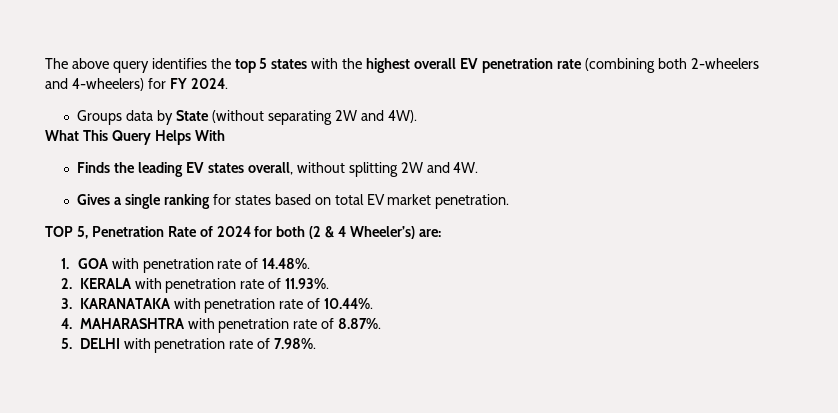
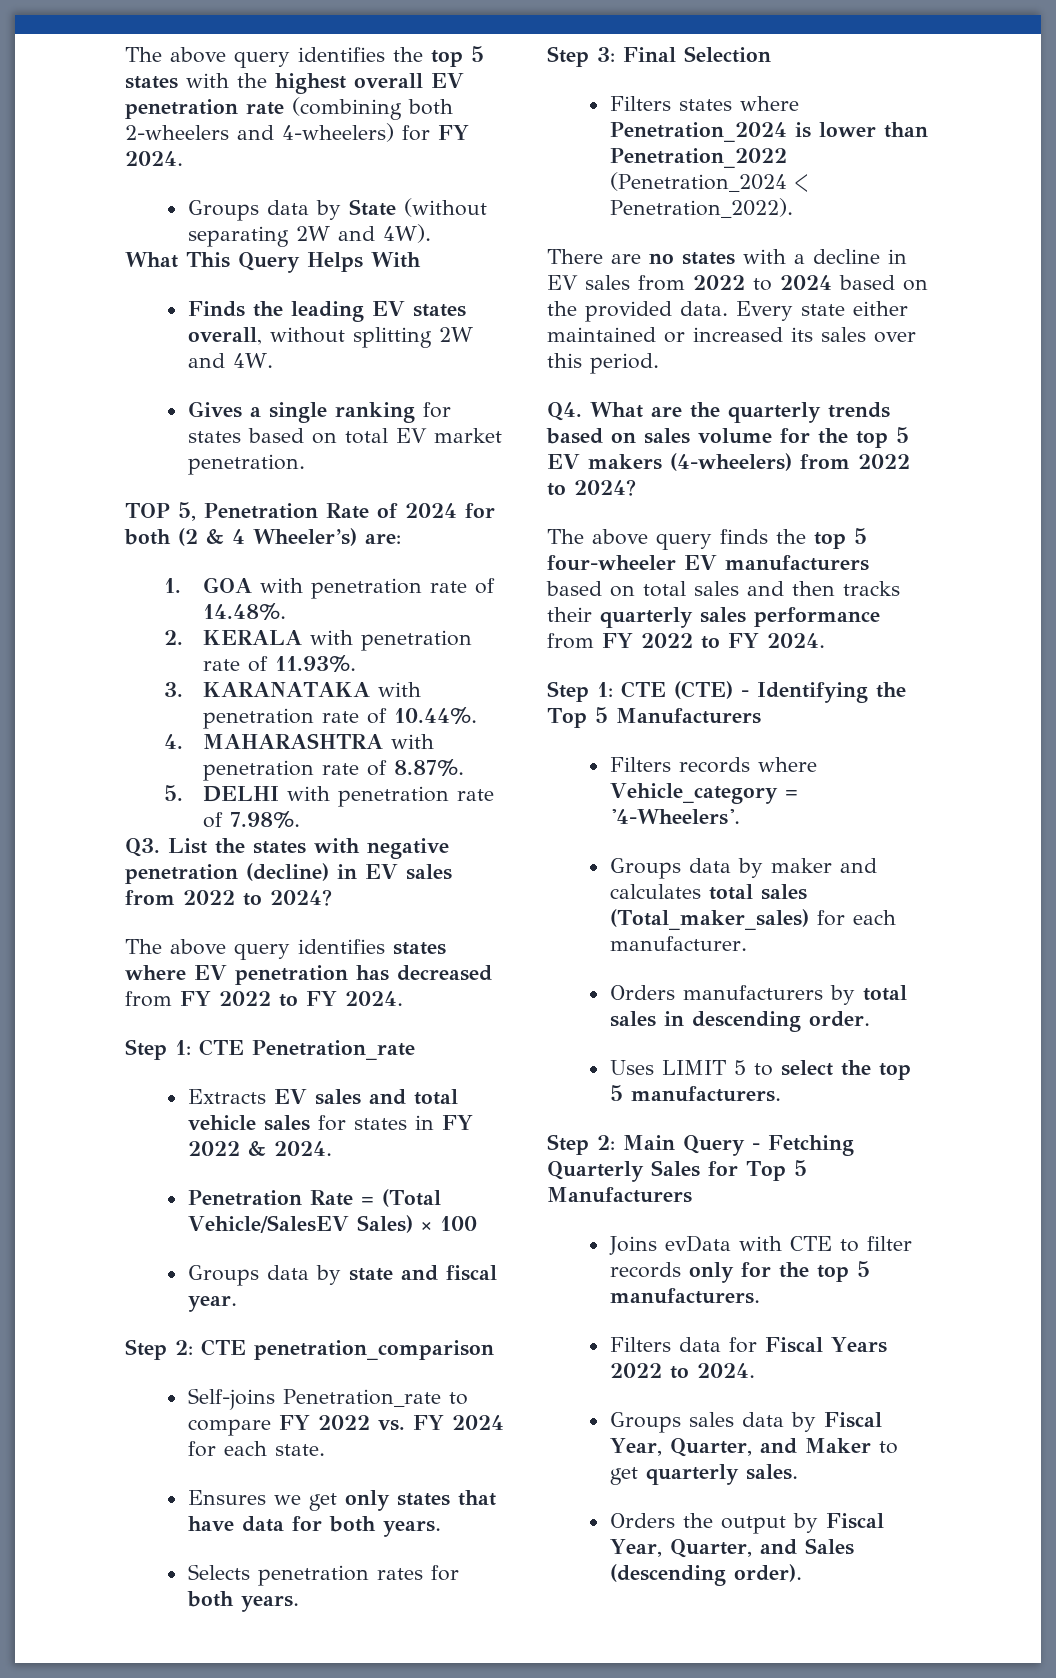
(317, 343) none -> [125,838,449,859] [125,863,452,884] [125,889,332,906] [125,939,446,960] [125,965,492,985] [125,991,403,1007] [125,1039,415,1060] [187,1089,458,1105] [187,1115,473,1131] [187,1141,332,1156] [187,1189,441,1207] [187,1215,477,1233] [187,1265,497,1286] [187,1295,237,1312] [125,1339,494,1360] [187,1388,468,1410] [187,1415,504,1436] [187,1441,325,1457] [187,1490,496,1511] [187,1516,441,1537] [187,1564,459,1586] [186,1591,299,1612] [547,46,771,67] [609,96,799,111] [609,122,928,142] [609,148,787,168] [609,172,808,192] [609,198,793,218] [547,249,907,265] [547,275,928,291] [547,301,908,322] [547,327,916,343] [547,353,659,374] [547,402,890,423] [546,427,909,448] [547,453,910,471] [547,479,636,496] [547,528,867,550] [547,555,869,571] [546,581,900,597] [547,607,880,628] [547,633,825,649] [547,681,906,703] [547,707,761,728] [609,757,817,773] [609,783,798,804] [609,808,740,825] [609,858,877,879] [609,884,807,900] [609,909,896,930] [609,936,747,951] [609,985,907,1005] [609,1011,870,1032] [609,1060,911,1080] [609,1085,781,1102] [547,1134,854,1156] [547,1160,807,1182] [547,1187,692,1203] [608,1235,912,1255] [609,1261,870,1283] [609,1288,760,1304] [609,1337,887,1353] [609,1363,755,1379] [609,1412,882,1433] [609,1438,898,1457] [609,1464,798,1485] [609,1513,884,1534] [609,1538,854,1558] [609,1564,802,1586] // Q3. List the states with negative penetration (decline) in EV sales from 2022 to 2024? // The above query identifies states where EV penetration has decreased from FY 2022 to FY 2024. // Step 1: CTE Penetration_rate // Extracts EV sales and total vehicle sales for states in FY 2022 & 2024. // Penetration Rate = (Total Vehicle/SalesEV Sales) × 100 // Groups data by state and fiscal year. // Step 2: CTE penetration_comparison // Self-joins Penetration_rate to compare FY 2022 vs. FY 2024 for each state. // Ensures we get only states that have data for both years. // Selects penetration rates for both years. // Step 3: Final Selection // Filters states where Penetration_2024 is lower than Penetration_2022 (Penetration_2024 < Penetration_2022). // There are no states with a decline in EV sales from 2022 to 2024 based on the provided data. Every state either maintained or increased its sales over this period. // Q4. What are the quarterly trends based on sales volume for the top 5 EV makers (4-wheelers) from 2022 to 2024? // The above query finds the top 5 four-wheeler EV manufacturers based on total sales and then tracks their quarterly sales performance from FY 2022 to FY 2024. // Step 1: CTE (CTE) - Identifying the Top 5 Manufacturers // Filters records where Vehicle_category = '4-Wheelers'. // Groups data by maker and calculates total sales (Total_maker_sales) for each manufacturer. // Orders manufacturers by total sales in descending order. // Uses LIMIT 5 to select the top 5 manufacturers. // Step 2: Main Query - Fetching Quarterly Sales for Top 5 Manufacturers // Joins evData with CTE to filter records only for the top 5 manufacturers. // Filters data for Fiscal Years 2022 to 2024. // Groups sales data by Fiscal Year, Quarter, and Maker to get quarterly sales. // Orders the output by Fiscal Year, Quarter, and Sales (descending order).

